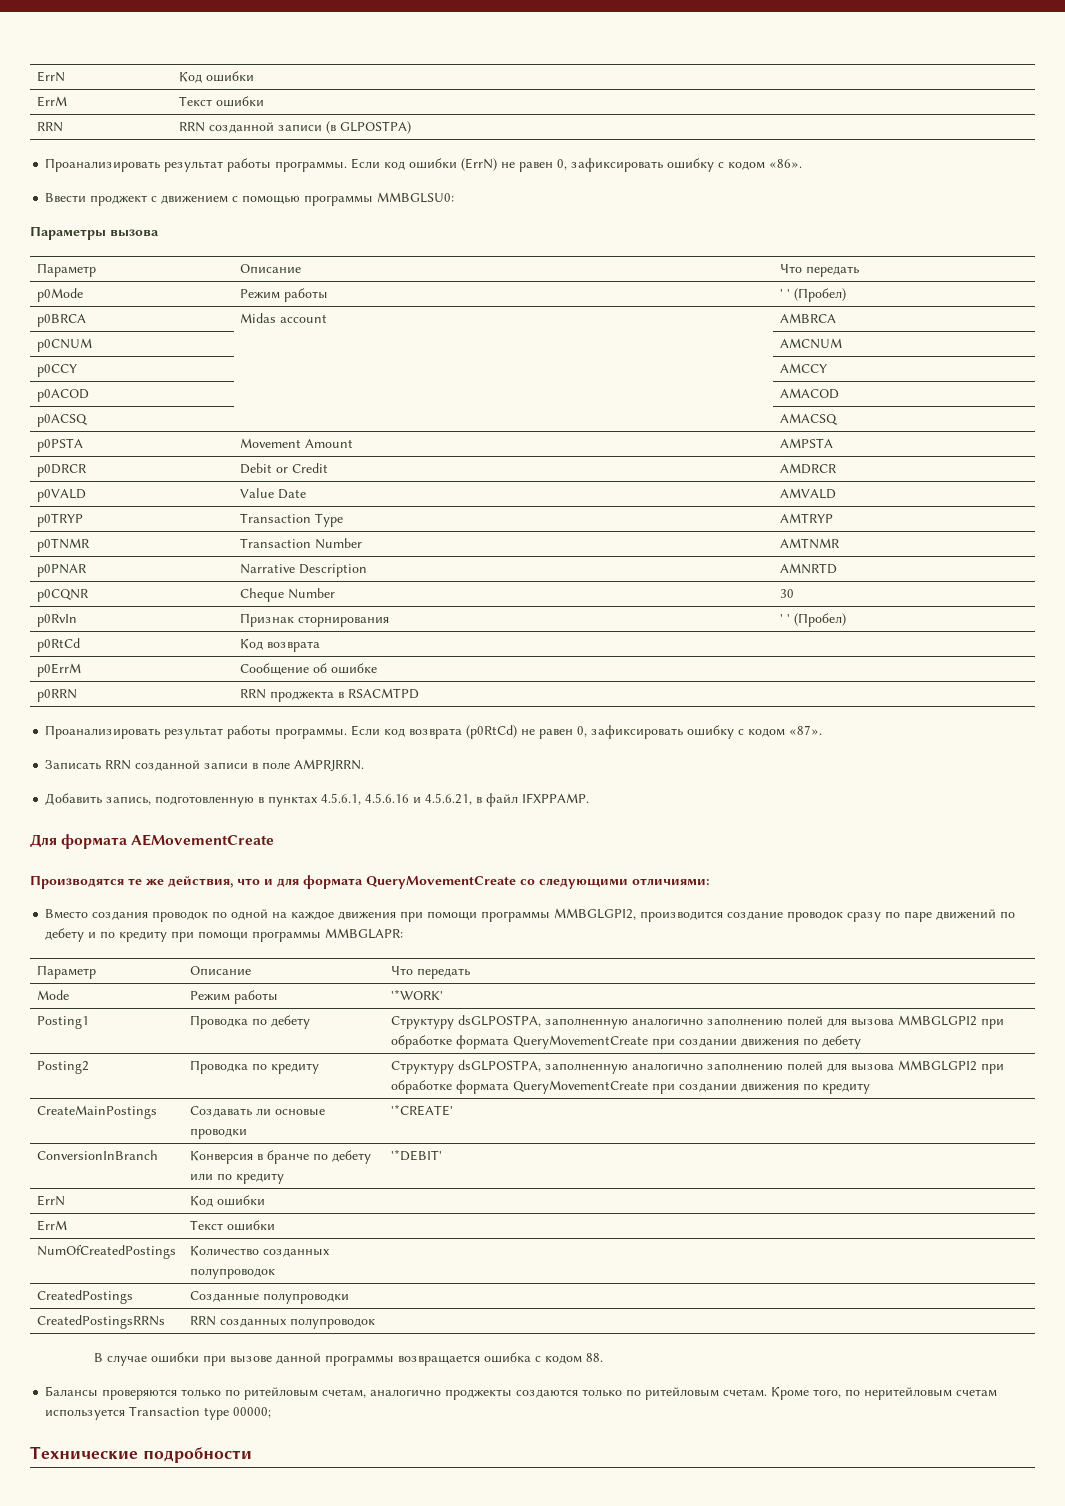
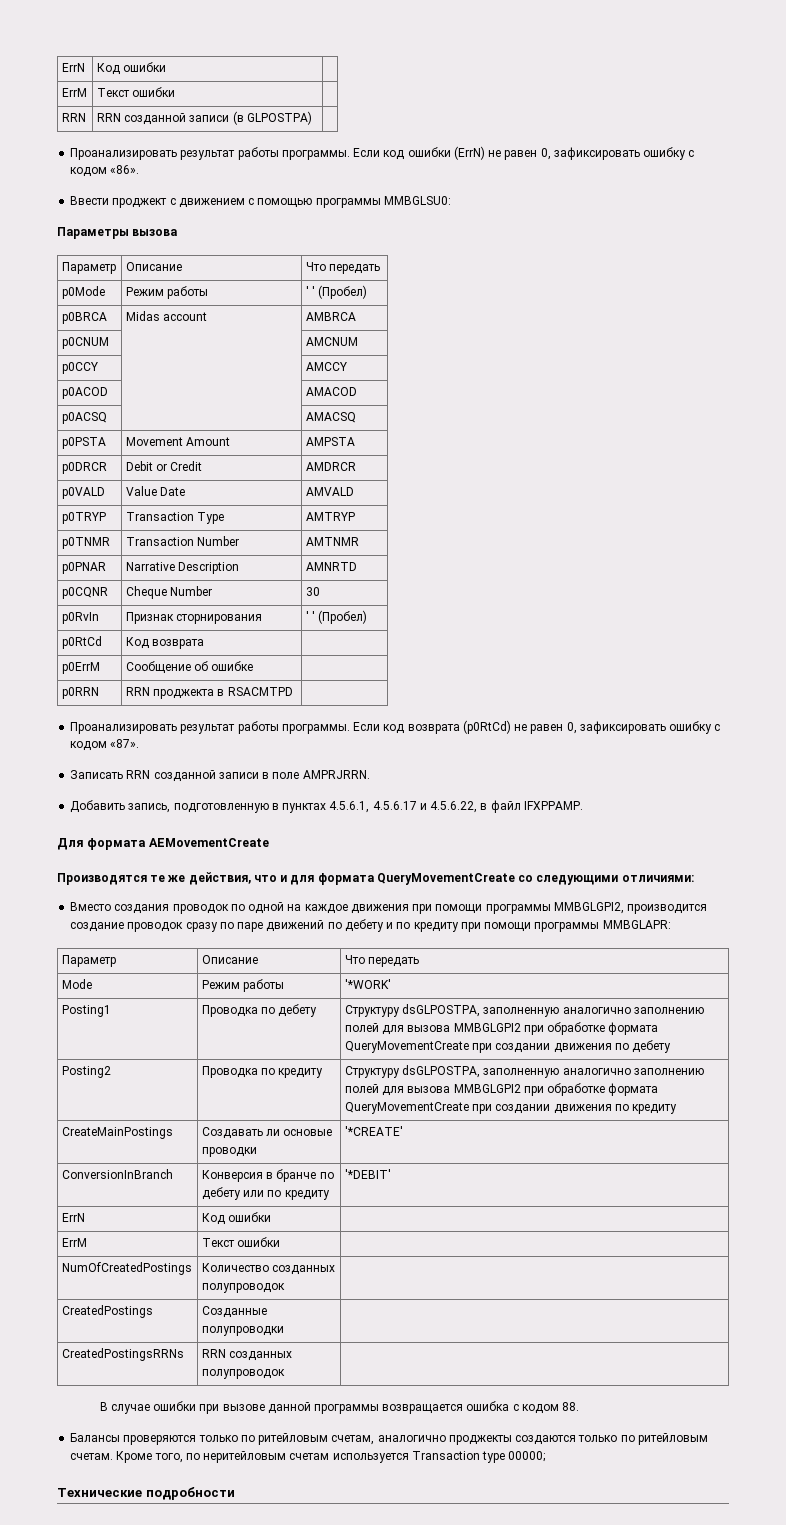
[365,793,473,805] 4.5.6.16 и 4.5.6.21, -> [372,801,478,813] 4.5.6.17 и 4.5.6.22,

